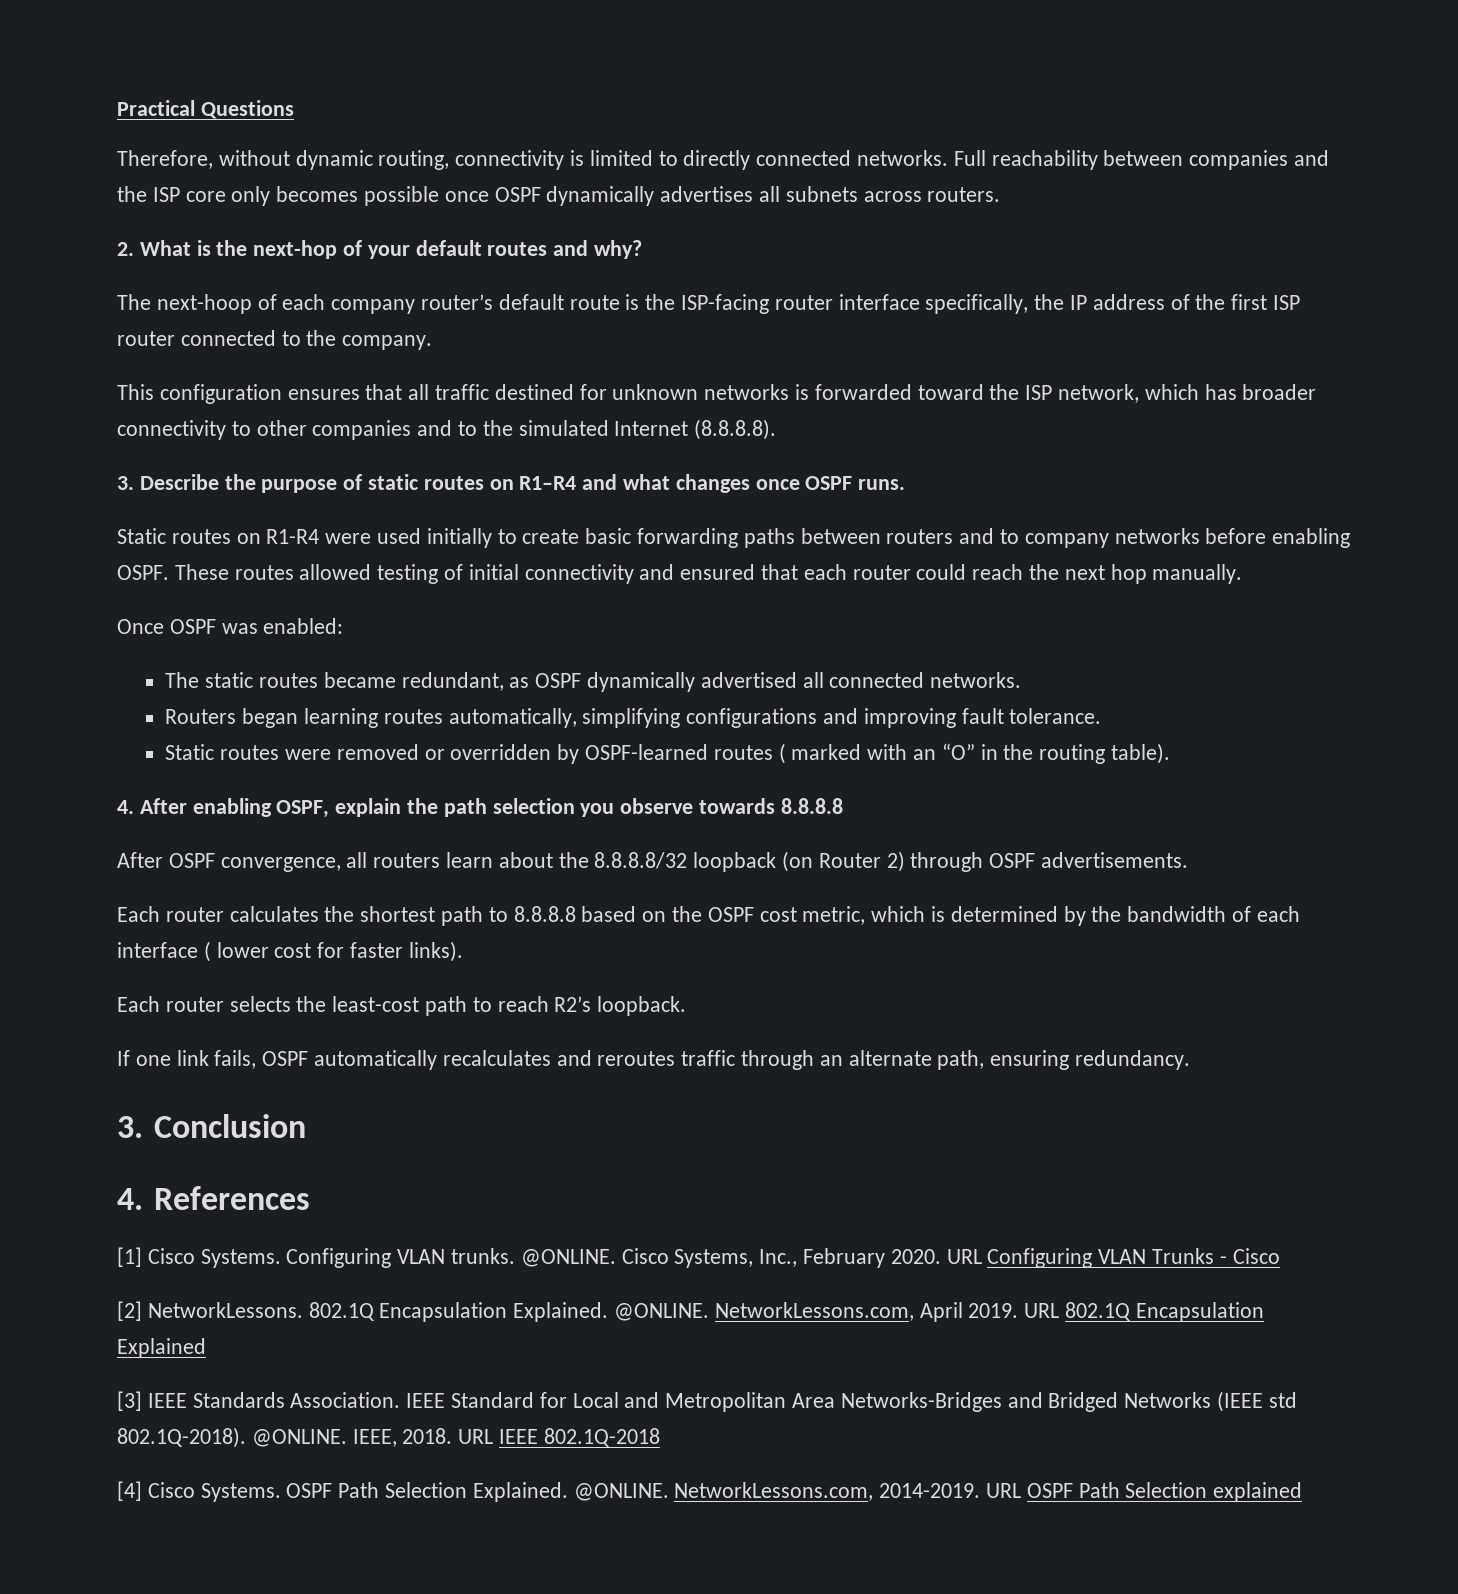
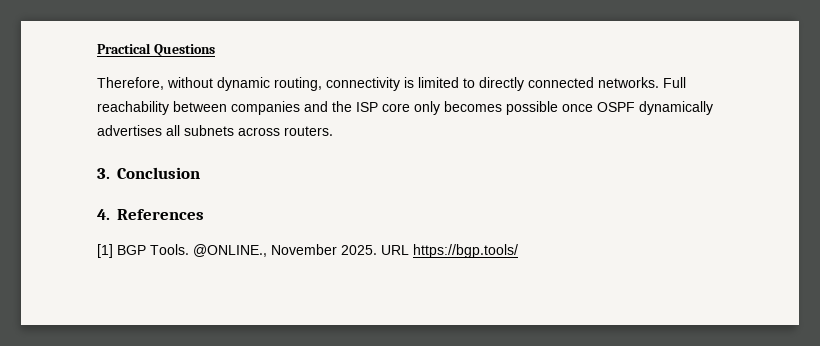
[117,240,643,259] [117,294,1301,314] [117,330,433,350] [117,384,1317,404] [117,419,777,440] [117,474,906,493] [117,528,1351,548] [117,564,1243,584] [117,618,344,634] [165,672,1022,692] [165,708,1102,728] [165,743,1171,764] [117,798,843,818] [117,851,1189,872] [117,906,1300,926] [117,941,463,962] [117,996,687,1016] [117,1050,1191,1070] // 2. What is the next-hop of your default routes and why? // The next-hoop of each company router’s default route is the ISP-facing router interface specifically, the IP address of the first ISP router connected to the company. // This configuration ensures that all traffic destined for unknown networks is forwarded toward the ISP network, which has broader connectivity to other companies and to the simulated Internet (8.8.8.8). // 3. Describe the purpose of static routes on R1–R4 and what changes once OSPF runs. // Static routes on R1-R4 were used initially to create basic forwarding paths between routers and to company networks before enabling OSPF. These routes allowed testing of initial connectivity and ensured that each router could reach the next hop manually. // Once OSPF was enabled: // The static routes became redundant, as OSPF dynamically advertised all connected networks. // Routers began learning routes automatically, simplifying configurations and improving fault tolerance. // Static routes were removed or overridden by OSPF-learned routes ( marked with an “O” in the routing table). // 4. After enabling OSPF, explain the path selection you observe towards 8.8.8.8 // After OSPF convergence, all routers learn about the 8.8.8.8/32 loopback (on Router 2) through OSPF advertisements. // Each router calculates the shortest path to 8.8.8.8 based on the OSPF cost metric, which is determined by the bandwidth of each interface ( lower cost for faster links). // Each router selects the least-cost path to reach R2’s loopback. // If one link fails, OSPF automatically recalculates and reroutes traffic through an alternate path, ensuring redundancy. -> (333, 131) none
[147,1248,1280,1268] [117,1301,1264,1322] [117,1338,206,1358] [117,1391,1297,1412] [117,1427,660,1448] [117,1481,1303,1502] Cisco Systems. Configuring VLAN trunks. @ONLINE. Cisco Systems, Inc., February 2020. URL Configuring VLAN Trunks - Cisco // [2] NetworkLessons. 802.1Q Encapsulation Explained. @ONLINE. NetworkLessons.com, April 2019. URL 802.1Q Encapsulation Explained // [3] IEEE Standards Association. IEEE Standard for Local and Metropolitan Area Networks-Bridges and Bridged Networks (IEEE std 802.1Q-2018). @ONLINE. IEEE, 2018. URL IEEE 802.1Q-2018 // [4] Cisco Systems. OSPF Path Selection Explained. @ONLINE. NetworkLessons.com, 2014-2019. URL OSPF Path Selection explained -> [117,244,518,258] BGP Tools. @ONLINE., November 2025. URL https://bgp.tools/

